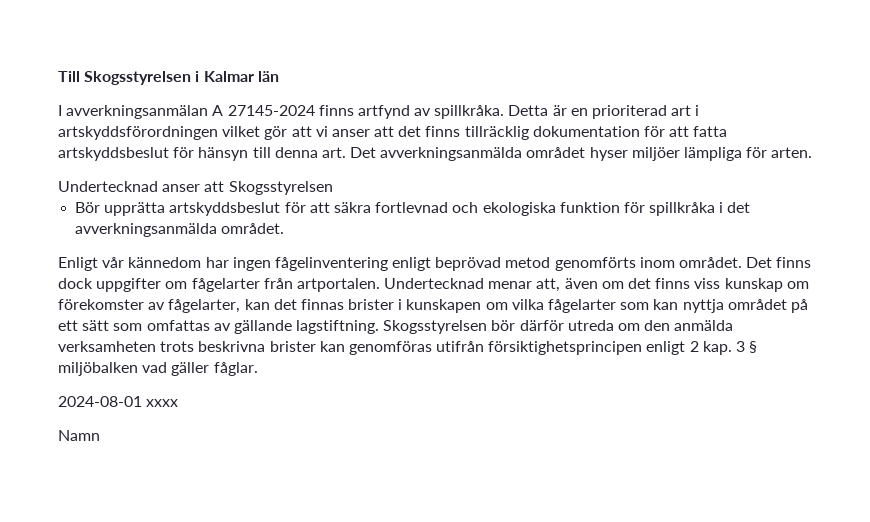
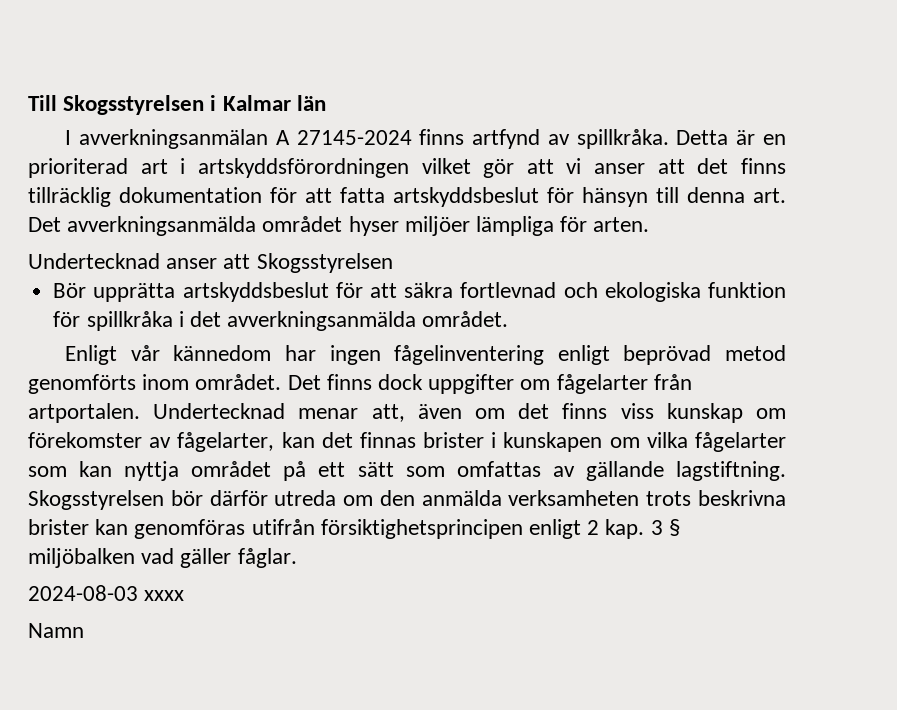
[58,396,142,407] 2024-08-01 -> [28,585,138,601] 2024-08-03

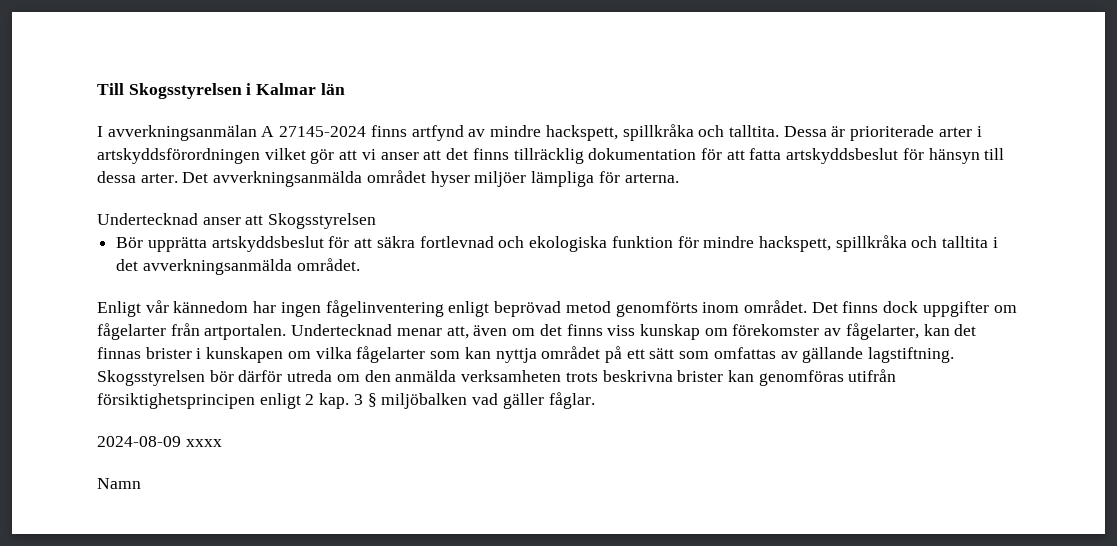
[576,129,786,149] [28,158,168,178] spillkråka. Detta är en prioriterad art -> [490,124,972,141] mindre hackspett, spillkråka och talltita. Dessa är prioriterade arter
[687,187,786,203] denna art. -> [97,171,178,183] dessa arter.
[593,217,650,232] arten. -> [624,173,679,183] arterna.
[86,311,173,331] spillkråka -> [703,235,989,252] mindre hackspett, spillkråka och talltita
[28,585,138,601] 2024-08-03 -> [97,436,181,447] 2024-08-09

